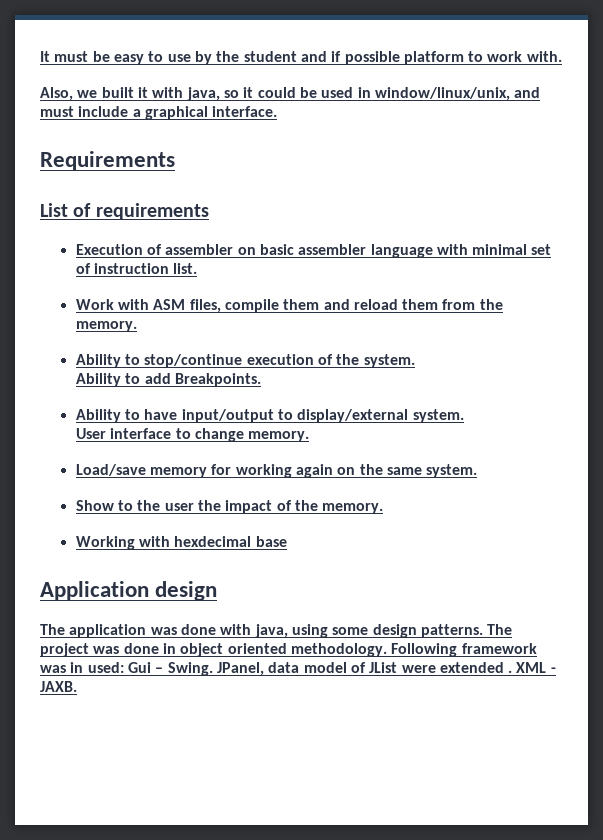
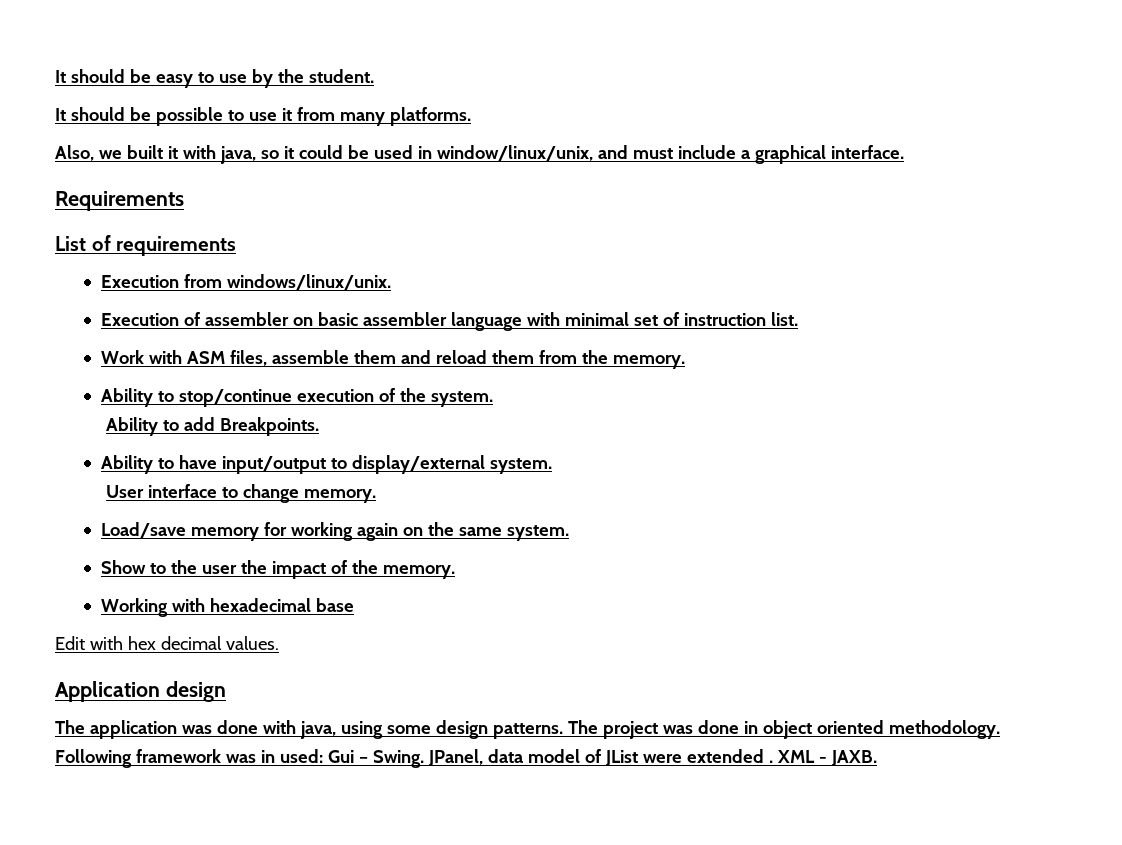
[40,51,89,62] It must -> [55,69,125,83] It should
[243,51,562,65] student and if possible platform to work with. -> [308,69,374,83] [55,107,471,126] student. // It should be possible to use it from many platforms.
(209, 211) none -> [100,274,391,290] // Execution from windows/linux/unix.
[224,299,279,313] compile -> [271,350,349,364] assemble
[174,536,252,547] hexdecimal -> [209,598,311,612] hexadecimal
(287, 541) none -> [55,636,279,650] // Edit with hex decimal values.

